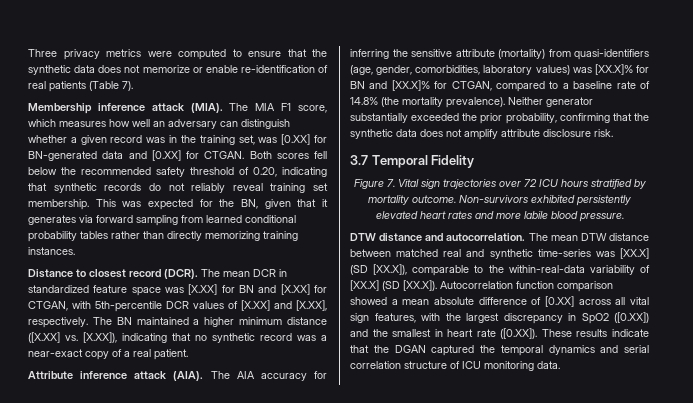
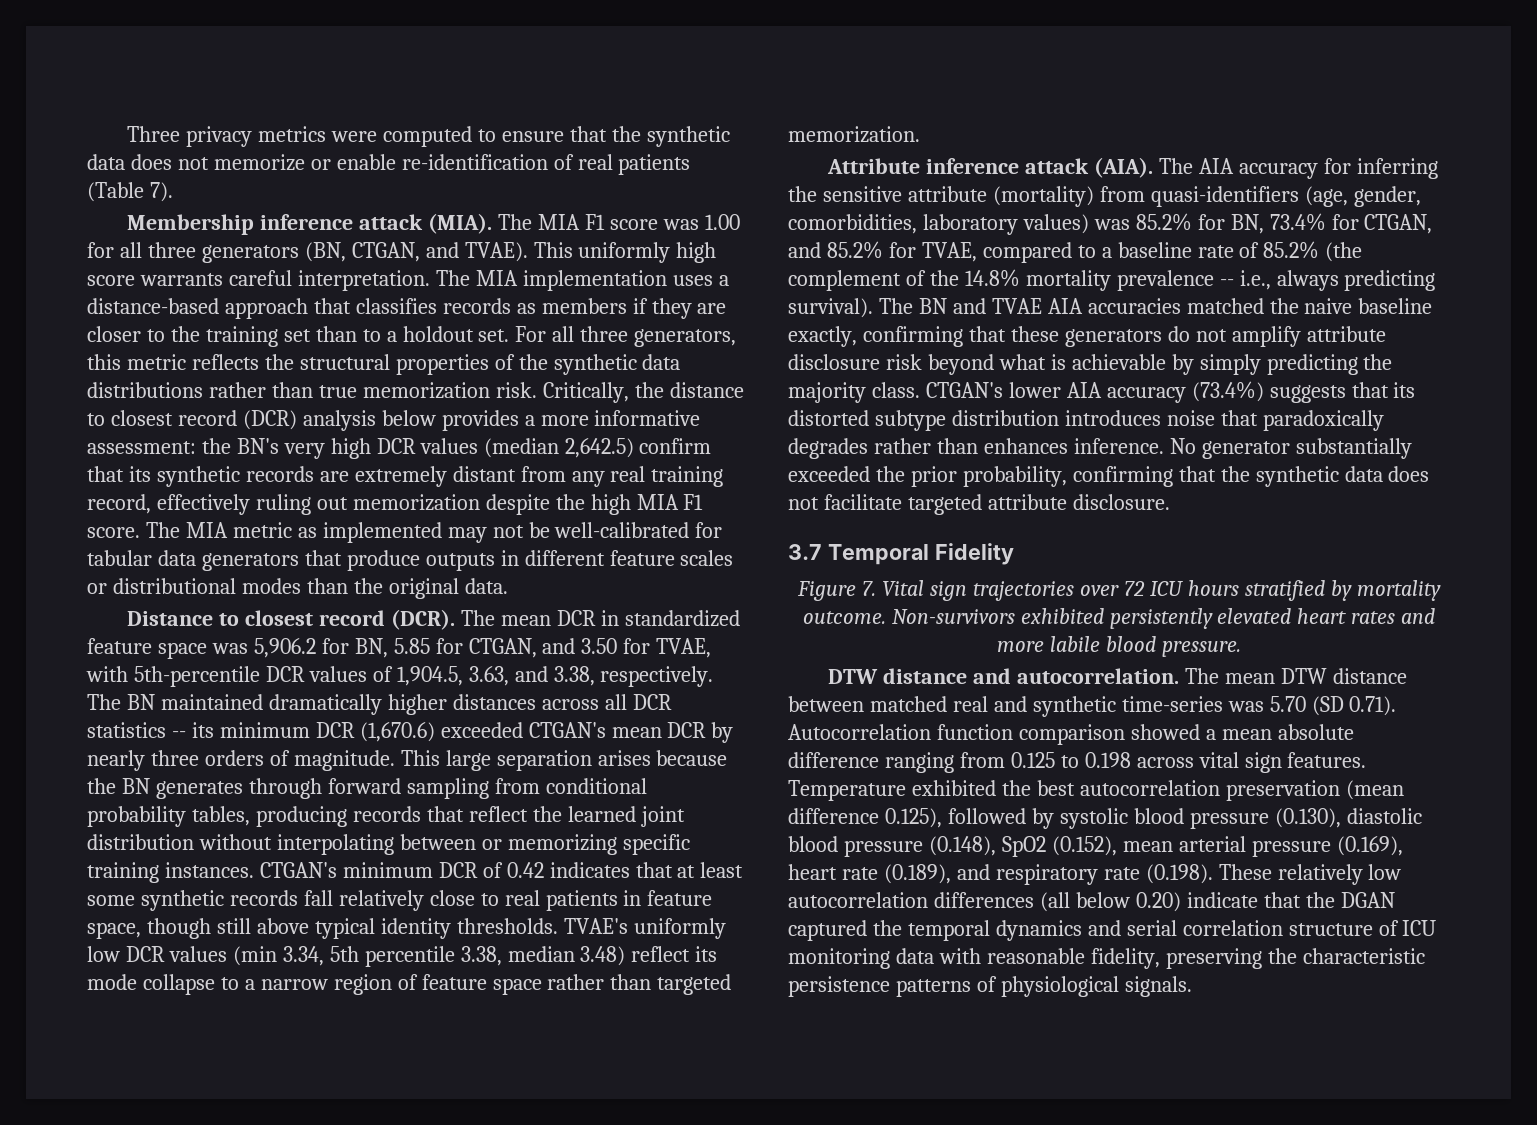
[298,105,327,113] [28,119,290,129] [28,134,327,145] [28,150,327,161] [28,167,327,177] [28,183,328,193] [28,199,328,210] [28,215,296,226] [28,231,298,242] [28,247,75,255] score, which measures how well an adversary can distinguish whether a given record was in the training set, was [0.XX] for BN-generated data and [0.XX] for CTGAN. Both scores fell below the recommended safety threshold of 0.20, indicating that synthetic records do not reliably reveal training set membership. This was expected for the BN, given that it generates via forward sampling from learned conditional probability tables rather than directly memorizing training instances. -> [609,214,740,230] [87,242,717,263] [87,270,729,291] [87,298,727,319] [87,326,737,347] [87,354,681,375] [87,382,744,403] [87,410,701,431] [87,438,712,459] [87,466,724,487] [87,494,704,515] [87,522,723,543] [87,550,734,571] [87,578,508,599] score was 1.00 for all three generators (BN, CTGAN, and TVAE). This uniformly high score warrants careful interpretation. The MIA implementation uses a distance-based approach that classifies records as members if they are closer to the training set than to a holdout set. For all three generators, this metric reflects the structural properties of the synthetic data distributions rather than true memorization risk. Critically, the distance to closest record (DCR) analysis below provides a more informative assessment: the BN's very high DCR values (median 2,642.5) confirm that its synthetic records are extremely distant from any real training record, effectively ruling out memorization despite the high MIA F1 score. The MIA metric as implemented may not be well-calibrated for tabular data generators that produce outputs in different feature scales or distributional modes than the original data.
[188,284,328,295] [28,301,68,311] [X.XX] for BN and [X.XX] for CTGAN, -> [253,638,712,658] 5,906.2 for BN, 5.85 for CTGAN, and 3.50 for TVAE,
[241,300,327,311] [28,317,327,328] [28,332,327,343] [28,349,188,360] [X.XX] and [X.XX], respectively. The BN maintained a higher minimum distance ([X.XX] vs. [X.XX]), indicating that no synthetic record was a near-exact copy of a real patient. -> [396,666,714,687] [87,694,672,715] [87,722,734,743] [87,750,728,771] [87,778,647,799] [87,806,685,827] [87,834,690,855] [87,862,744,883] [87,890,713,911] [87,918,726,939] [87,946,718,967] [87,974,732,995] [788,126,920,143] 1,904.5, 3.63, and 3.38, respectively. The BN maintained dramatically higher distances across all DCR statistics -- its minimum DCR (1,670.6) exceeded CTGAN's mean DCR by nearly three orders of magnitude. This large separation arises because the BN generates through forward sampling from conditional probability tables, producing records that reflect the learned joint distribution without interpolating between or memorizing specific training instances. CTGAN's minimum DCR of 0.42 indicates that at least some synthetic records fall relatively close to real patients in feature space, though still above typical identity thresholds. TVAE's uniformly low DCR values (min 3.34, 5th percentile 3.38, median 3.48) reflect its mode collapse to a narrow region of feature space rather than targeted memorization.
[594,64,649,75] [350,80,492,91] [XX.X]% for BN and [XX.X]% for CTGAN, -> [1135,213,1433,234] [788,241,977,262] 85.2% for BN, 73.4% for CTGAN, and 85.2% for TVAE,
[350,97,543,108] 14.8% (the mortality prevalence). Neither -> [1263,241,1363,262] [788,269,1436,291] [788,298,1433,318] [788,326,1386,347] [788,354,1393,375] [788,381,1416,403] [788,410,1384,431] [788,438,1196,459] 85.2% (the complement of the 14.8% mortality prevalence -- i.e., always predicting survival). The BN and TVAE AIA accuracies matched the naive baseline exactly, confirming that these generators do not amplify attribute disclosure risk beyond what is achievable by simply predicting the majority class. CTGAN's lower AIA accuracy (73.4%) suggests that its distorted subtype distribution introduces noise that paradoxically degrades rather than enhances inference. No
[464,129,613,140] amplify attribute disclosure risk. -> [823,494,1170,515] facilitate targeted attribute disclosure.
[620,248,649,259] [350,264,650,276] [350,280,437,291] [XX.X] (SD [XX.X]), comparable to the within-real-data variability of [XX.X] (SD [XX.X]). -> [1269,696,1397,716] 5.70 (SD 0.71).
[531,296,649,307] [350,312,649,324] [350,328,608,339] of [0.XX] across all vital sign features, with the largest discrepancy in SpO2 ([0.XX]) and the smallest in heart rate ([0.XX]). These results -> [884,752,1367,773] [788,780,1404,801] [788,808,1422,829] [788,836,1403,857] [788,864,1402,885] [788,892,1181,912] ranging from 0.125 to 0.198 across vital sign features. Temperature exhibited the best autocorrelation preservation (mean difference 0.125), followed by systolic blood pressure (0.130), diastolic blood pressure (0.148), SpO2 (0.152), mean arterial pressure (0.169), heart rate (0.189), and respiratory rate (0.198). These relatively low autocorrelation differences (all below 0.20)
[537,361,560,369] data. -> [895,948,1425,969] [788,976,1192,997] data with reasonable fidelity, preserving the characteristic persistence patterns of physiological signals.

